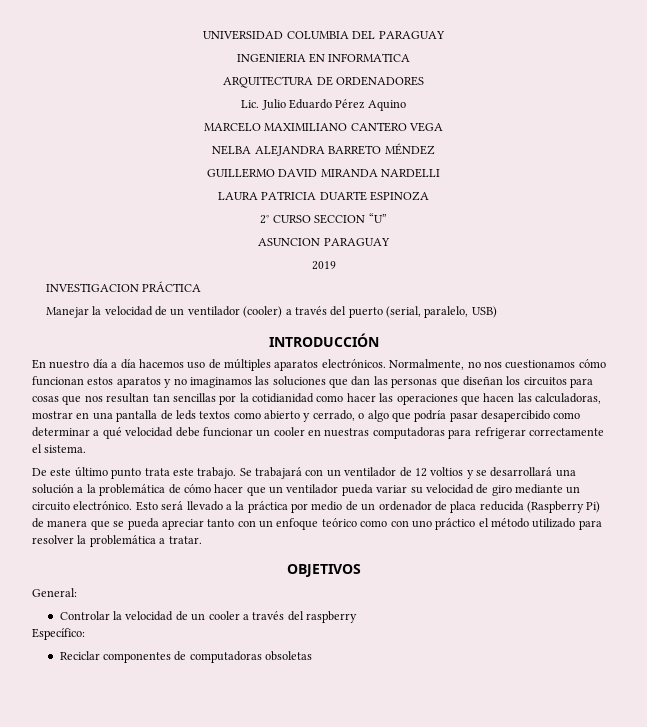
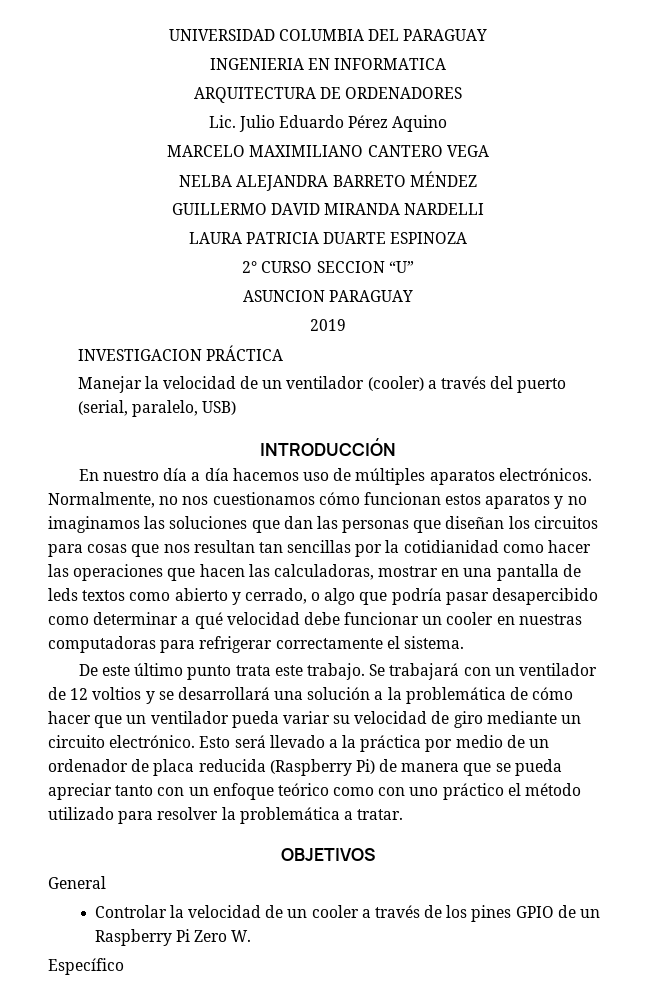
[32,588,77,597] General: -> [48,876,106,889] General
[287,611,358,623] [32,628,85,640] [59,651,313,663] del raspberry // Específico: // Reciclar componentes de computadoras obsoletas -> [424,905,601,922] [94,929,252,946] [48,958,124,975] de los pines GPIO de un Raspberry Pi Zero W. // Específico

